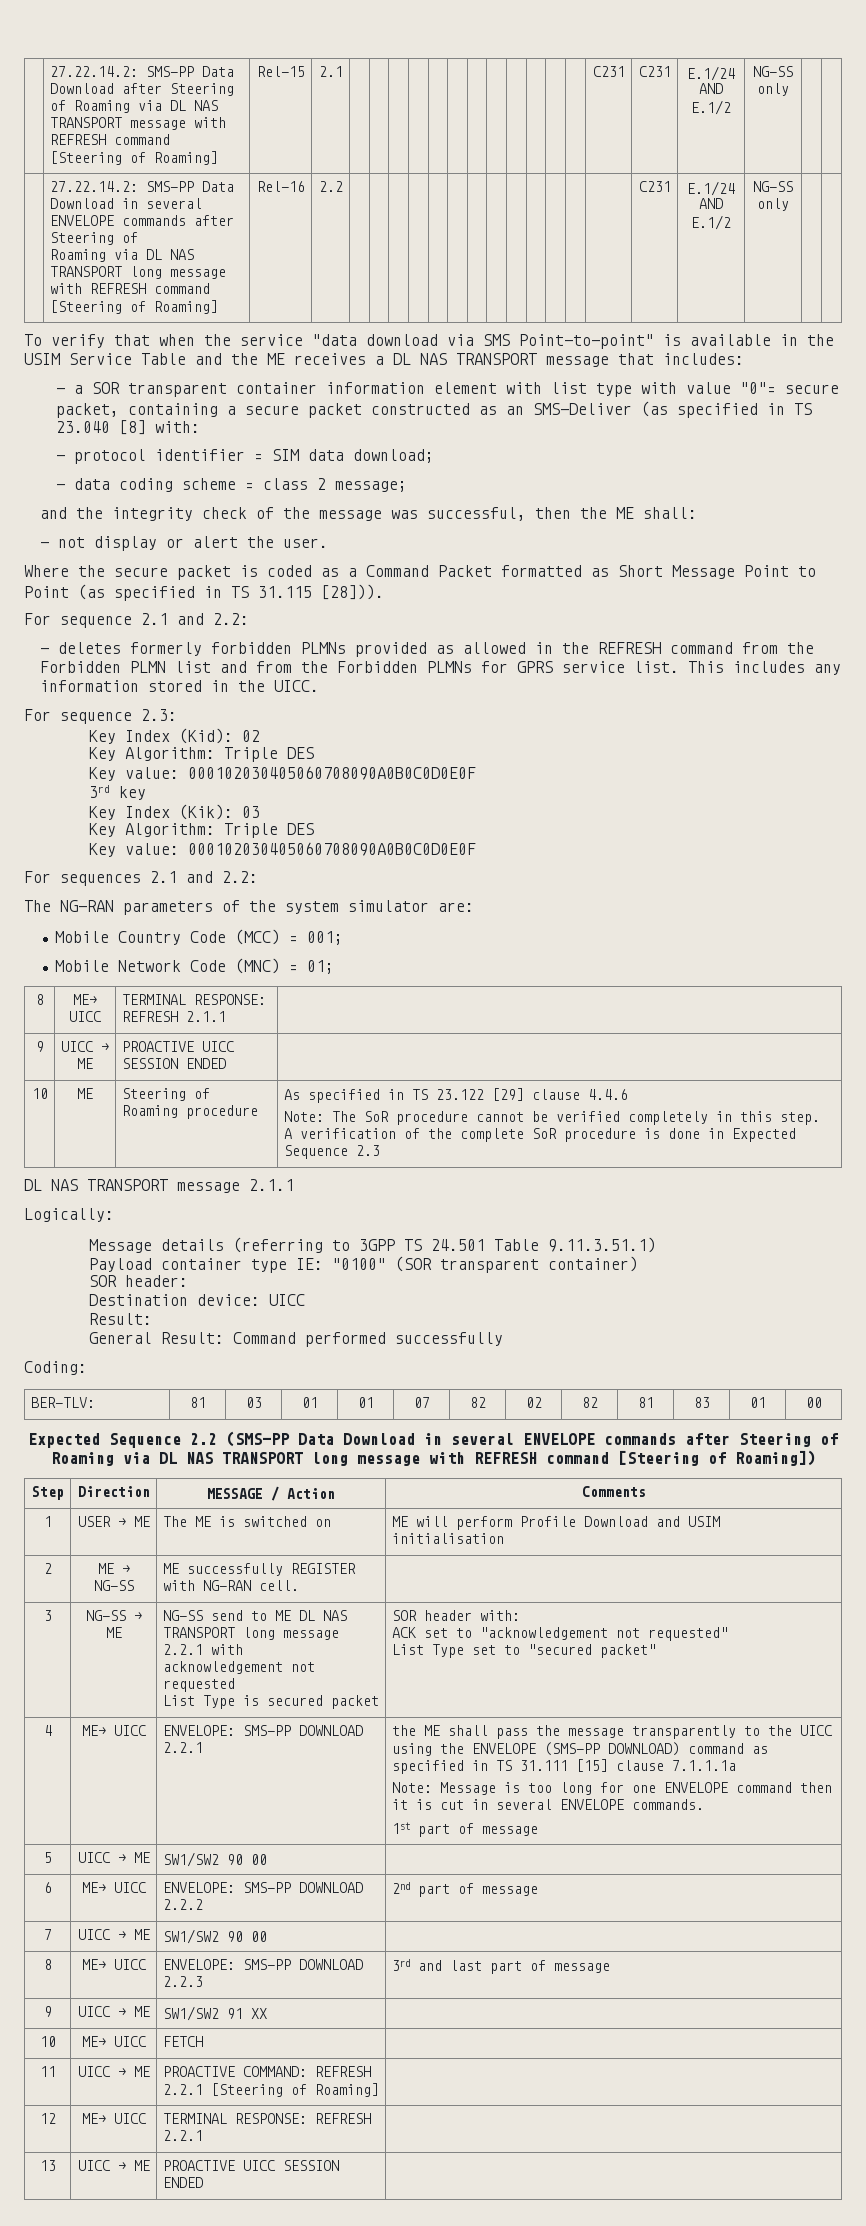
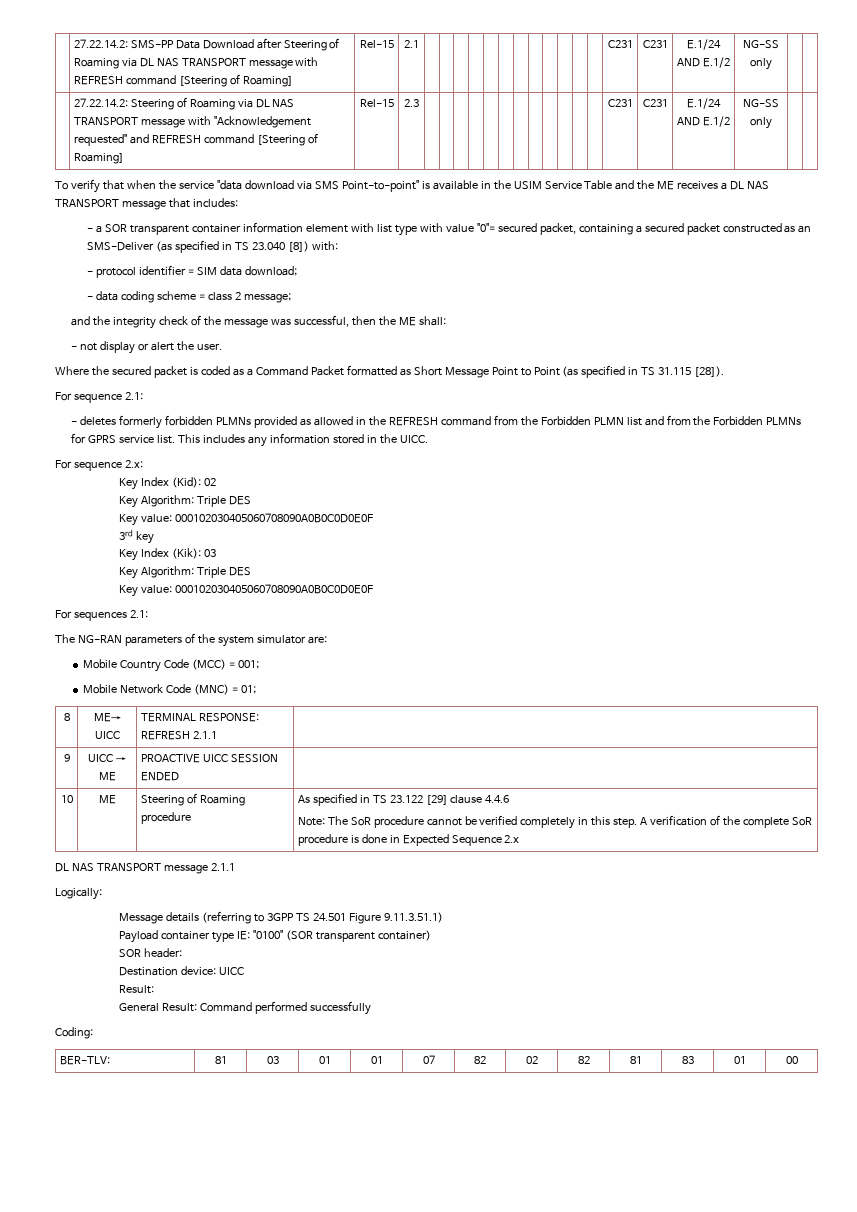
[145,181,234,192] [49,198,202,209] [49,215,234,226] [49,232,138,245] [49,249,194,262] [49,266,226,279] [49,283,210,294] [49,300,218,314] [256,181,305,192] [318,181,343,192] SMS-PP Data Download in several ENVELOPE commands after Steering of // Roaming via DL NAS TRANSPORT long message with REFRESH command [Steering of Roaming] | Rel-16 | 2.2 | | | | | | | | | | | | | -> [130,97,295,110] [73,116,311,128] [73,133,318,146] [73,153,124,164] [359,99,394,107] [404,99,419,107] [607,99,633,107] Steering of Roaming via DL NAS TRANSPORT message with "Acknowledgement requested" and REFRESH command [Steering of Roaming] | Rel-15 | 2.3 | | | | | | | | | | | | | C231
[785,384,840,394] secure -> [497,223,537,232] secured
[245,405,300,415] secure -> [644,223,684,232] secured
[119,420,147,435] [8] -> [287,241,309,252] [8])
[114,567,168,577] secure -> [111,366,151,375] secured
[321,584,384,600] [24,613,249,628] [28])). // For sequence 2.1 and 2.2: -> [694,366,725,377] [55,392,143,403] [28]). // For sequence 2.1:
[141,709,177,721] 2.3: -> [124,460,143,468] 2.x:
[150,871,258,883] 2.1 and 2.2: -> [129,610,148,618] 2.1:
[355,1145,380,1156] 2.3 -> [504,835,520,843] 2.x
[493,1239,539,1251] Table -> [348,913,381,924] Figure
[28,1431,838,1448] [50,1450,816,1466] [31,1486,64,1500] [77,1486,150,1497] [207,1486,335,1501] [581,1486,646,1497] [43,1516,52,1527] [77,1516,150,1527] [162,1516,331,1527] [391,1516,720,1530] [391,1533,504,1544] [43,1563,52,1574] [97,1563,130,1574] [93,1580,134,1591] [162,1563,356,1576] [162,1580,299,1591] [43,1610,52,1621] [85,1610,142,1621] [105,1627,122,1638] [162,1610,347,1621] [162,1627,339,1640] [162,1644,243,1655] [162,1661,315,1674] [162,1678,235,1692] [162,1695,379,1709] [391,1610,520,1621] [391,1627,728,1641] [391,1644,656,1658] [43,1725,52,1736] [81,1725,147,1736] [162,1725,363,1736] [162,1742,203,1753] [391,1725,833,1739] [391,1742,768,1756] [391,1759,736,1774] [391,1782,832,1795] [391,1799,704,1810] [391,1822,538,1837] [43,1852,52,1863] [77,1852,150,1863] [162,1852,267,1867] [43,1882,52,1893] [81,1882,147,1893] [162,1882,363,1893] [162,1899,203,1910] [391,1882,538,1897] [43,1929,52,1940] [77,1929,150,1940] [162,1929,267,1944] [43,1959,52,1970] [81,1959,147,1970] [162,1959,363,1970] [162,1976,203,1987] [391,1959,610,1974] [43,2006,52,2017] [77,2006,150,2017] [162,2006,267,2021] [39,2036,56,2047] [81,2036,147,2047] [162,2036,203,2047] [39,2066,56,2077] [77,2066,150,2077] [162,2066,371,2077] [162,2083,379,2097] [39,2113,56,2124] [81,2113,147,2124] [162,2113,371,2124] [162,2130,203,2141] [39,2160,56,2171] [77,2160,150,2171] [162,2160,339,2171] [162,2177,203,2188] // Expected Sequence 2.2 (SMS-PP Data Download in several ENVELOPE commands after Steering of Roaming via DL NAS TRANSPORT long message with REFRESH command [Steering of Roaming]) // Step | Direction | MESSAGE / Action | Comments // 1 | USER → ME | The ME is switched on | ME will perform Profile Download and USIM initialisation // 2 | ME → NG-SS | ME successfully REGISTER with NG-RAN cell. | // 3 | NG-SS → ME | NG-SS send to ME DL NAS TRANSPORT long message 2.2.1 with // acknowledgement not requested // List Type is secured packet | SOR header with: // ACK set to "acknowledgement not requested" // List Type set to "secured packet" // 4 | ME→ UICC | ENVELOPE: SMS-PP DOWNLOAD 2.2.1 | the ME shall pass the message transparently to the UICC using the ENVELOPE (SMS-PP DOWNLOAD) command as specified in TS 31.111 [15] clause 7.1.1.1a // Note: Message is too long for one ENVELOPE command then it is cut in several ENVELOPE commands. // 1st part of message // 5 | UICC → ME | SW1/SW2 90 00 | // 6 | ME→ UICC | ENVELOPE: SMS-PP DOWNLOAD 2.2.2 | 2nd part of message // 7 | UICC → ME | SW1/SW2 90 00 | // 8 | ME→ UICC | ENVELOPE: SMS-PP DOWNLOAD 2.2.3 | 3rd and last part of message // 9 | UICC → ME | SW1/SW2 91 XX | // 10 | ME→ UICC | FETCH | // 11 | UICC → ME | PROACTIVE COMMAND: REFRESH 2.2.1 [Steering of Roaming] | // 12 | ME→ UICC | TERMINAL RESPONSE: REFRESH 2.2.1 | // 13 | UICC → ME | PROACTIVE UICC SESSION ENDED | -> (798, 1060) none

